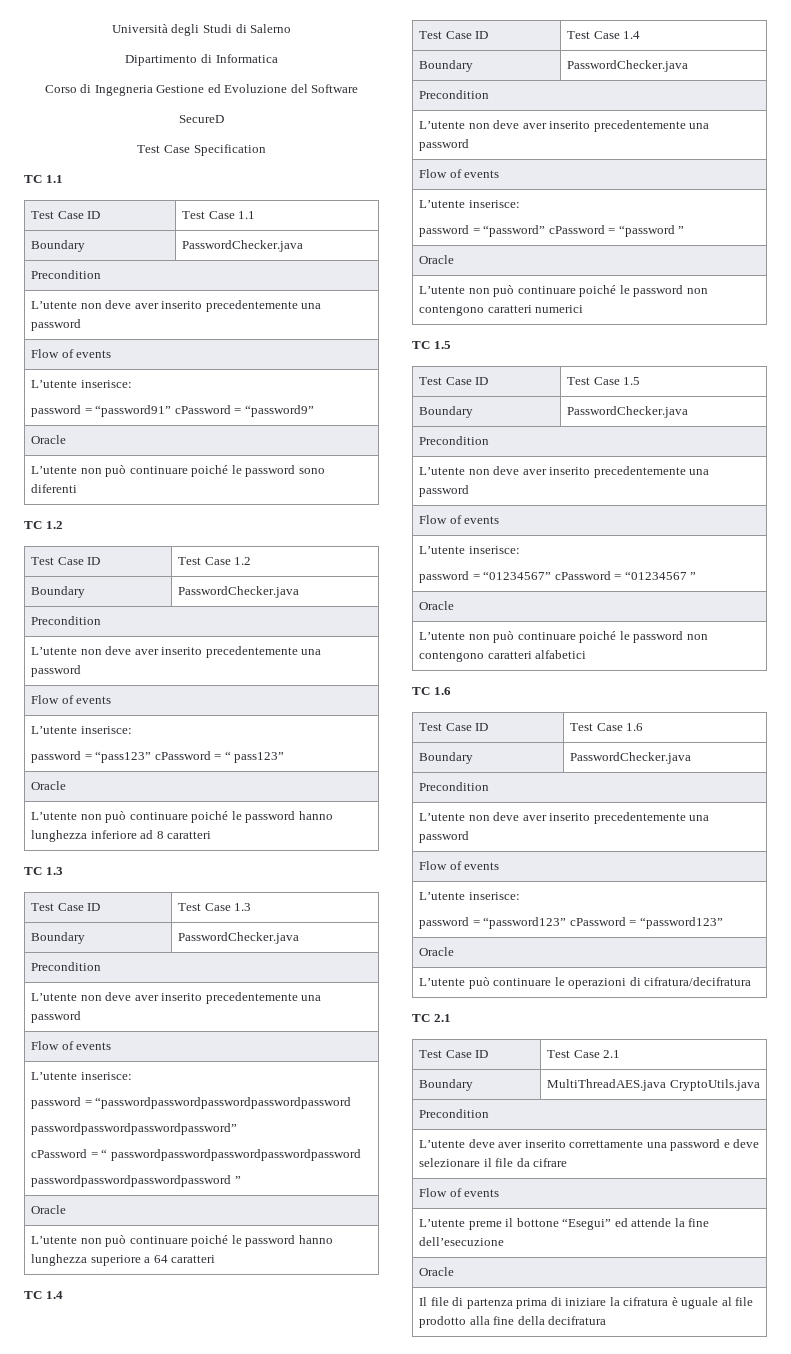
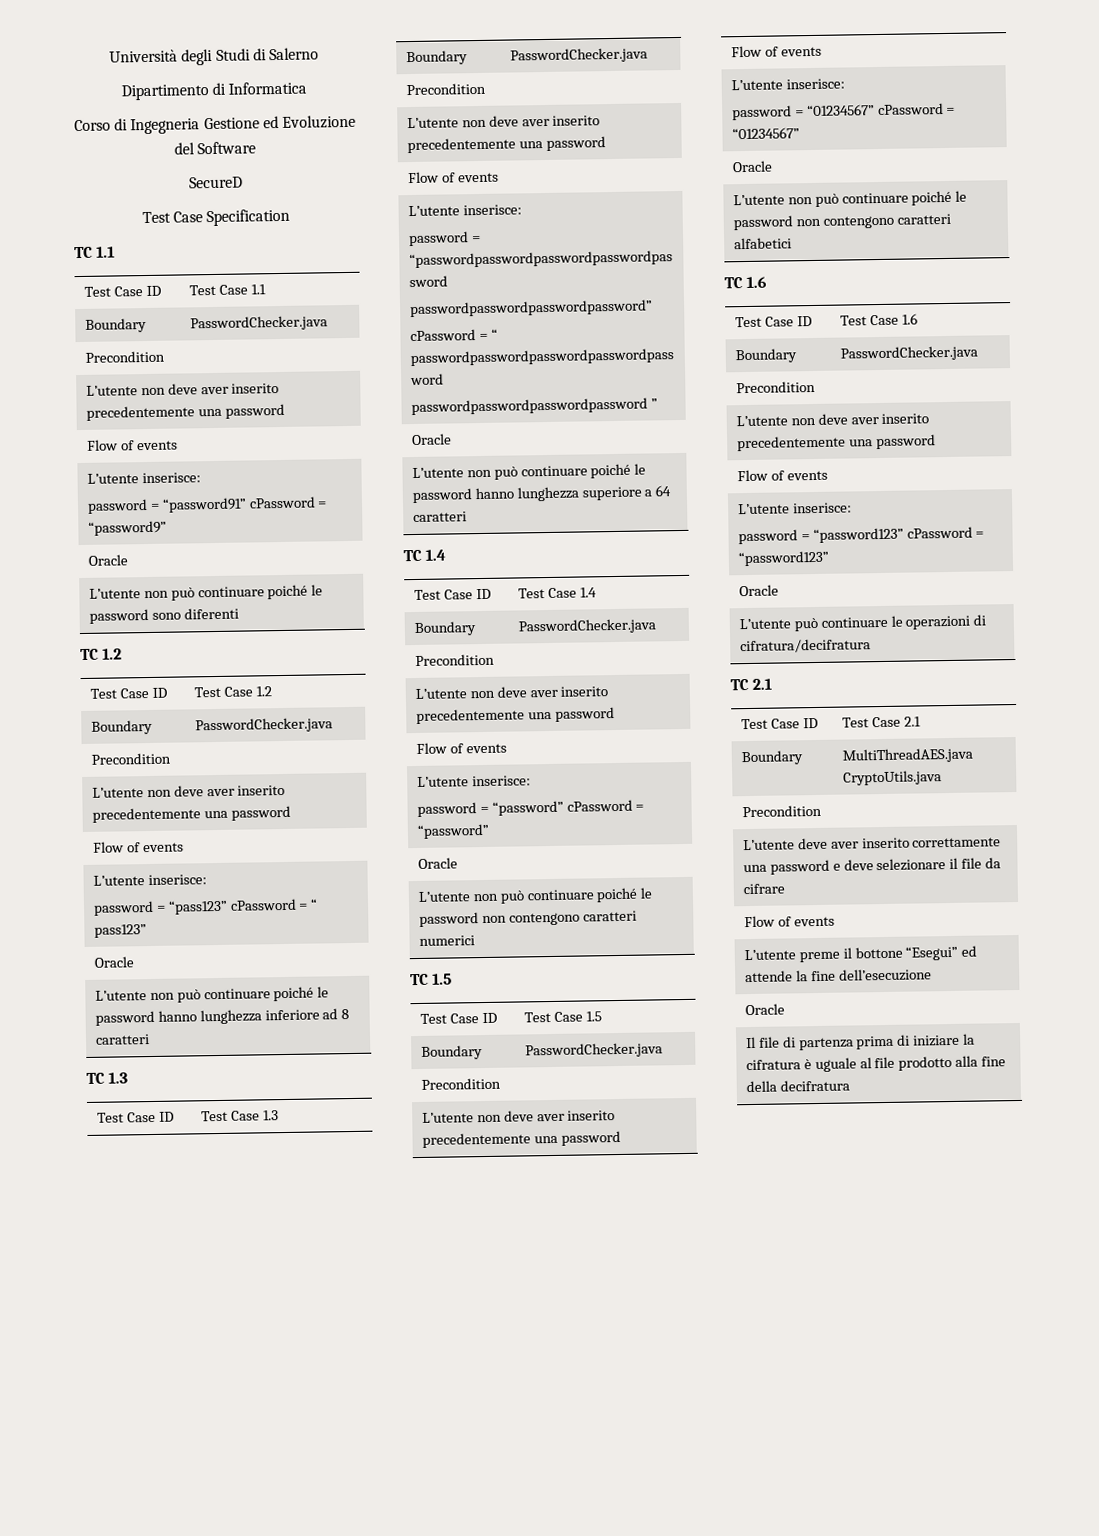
[618,225,685,237] “password ” -> [416,823,490,839] “password”
[624,571,697,580] “01234567 ” -> [731,127,800,140] “01234567”

